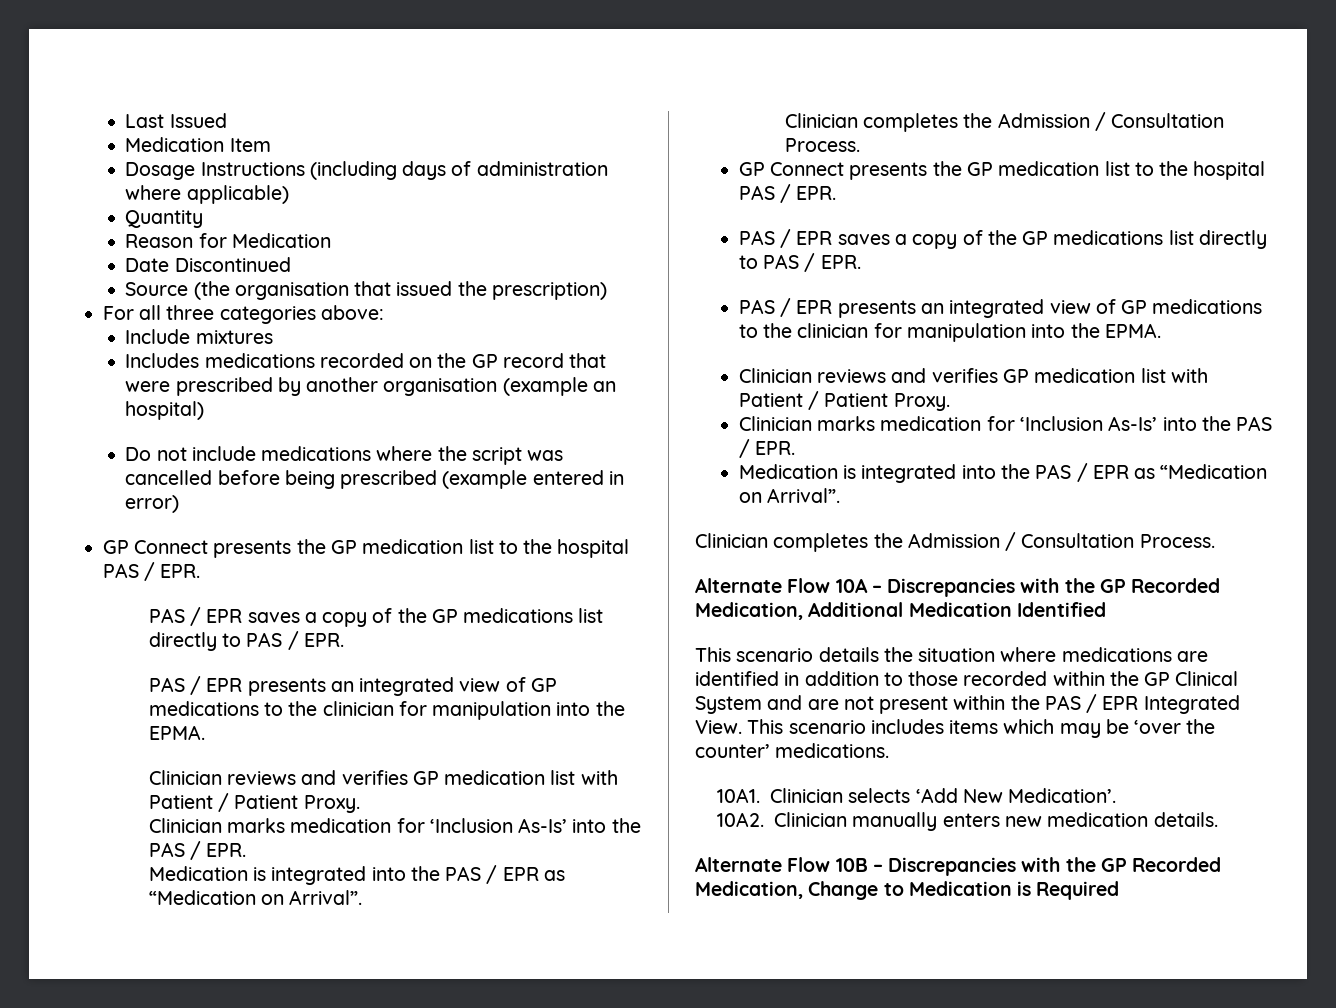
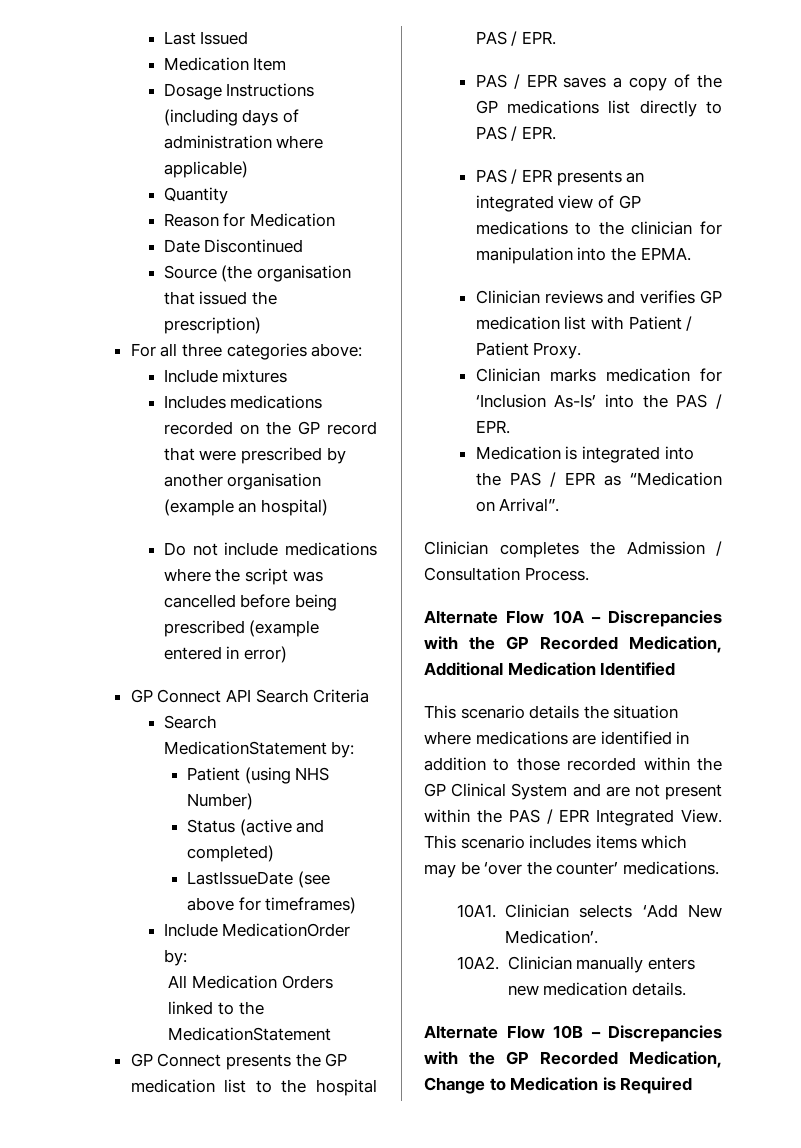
[213,539,630,558] [102,562,201,581] [148,607,604,627] [148,631,344,651] [148,676,557,696] [148,701,625,720] [148,725,205,740] [148,770,618,785] [148,793,360,813] [148,818,641,833] [148,841,247,860] [148,865,565,885] [148,890,363,905] [784,112,1225,132] [784,138,860,152] presents the GP medication list to the hospital PAS / EPR. // PAS / EPR saves a copy of the GP medications list directly to PAS / EPR. // PAS / EPR presents an integrated view of GP medications to the clinician for manipulation into the EPMA. // Clinician reviews and verifies GP medication list with Patient / Patient Proxy. // Clinician marks medication for ‘Inclusion As-Is’ into the PAS / EPR. // Medication is integrated into the PAS / EPR as “Medication on Arrival”. // Clinician completes the Admission / Consultation Process. -> [225,689,370,703] [163,715,217,729] [163,741,355,758] [187,767,330,784] [187,793,254,810] [187,819,325,836] [187,845,275,862] [187,871,330,888] [187,897,357,914] [163,923,351,937] [163,949,187,966] [168,975,333,989] [168,1001,264,1015] [168,1027,332,1041] API Search Criteria // Search MedicationStatement by: // Patient (using NHS Number) // Status (active and completed) // LastIssueDate (see above for timeframes) // Include MedicationOrder by: // All Medication Orders linked to the MedicationStatement

